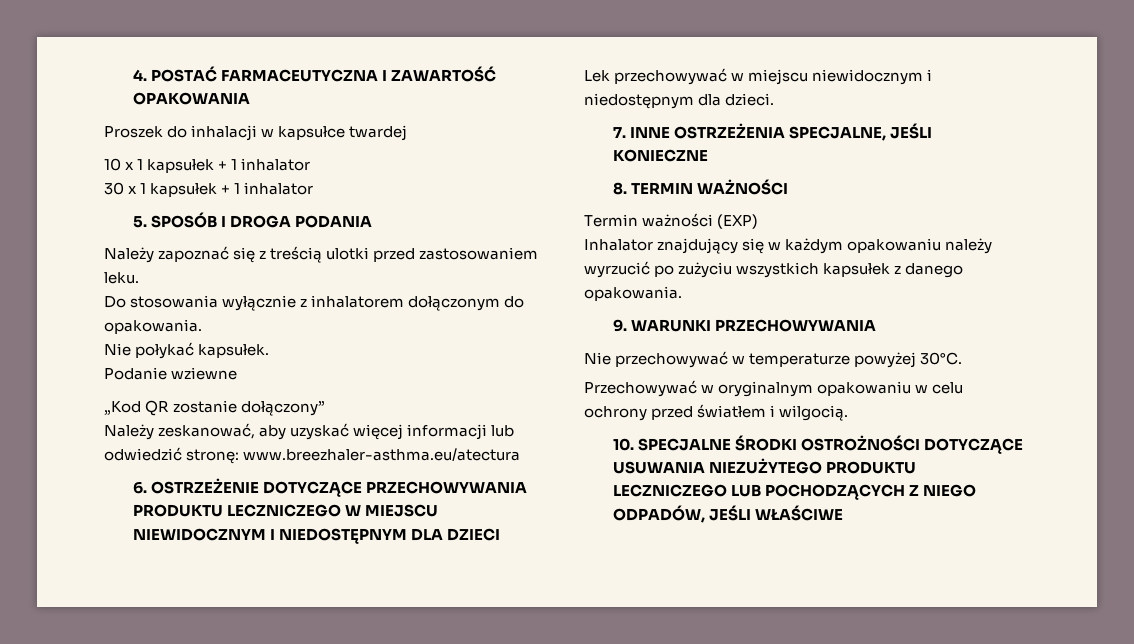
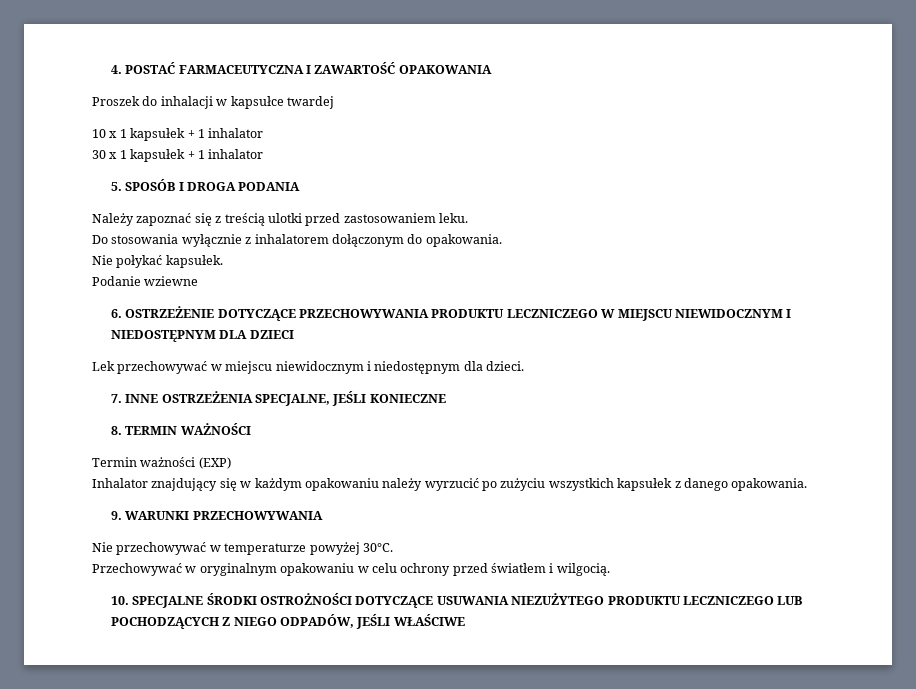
[104,400,326,416] [104,423,515,440] [104,447,521,464] // „Kod QR zostanie dołączony” // Należy zeskanować, aby uzyskać więcej informacji lub odwiedzić stronę: www.breezhaler-asthma.eu/atectura -> (199, 281) none

